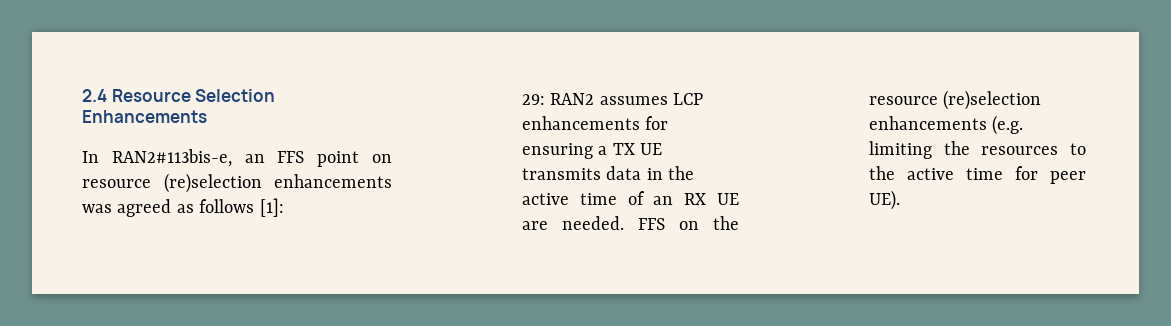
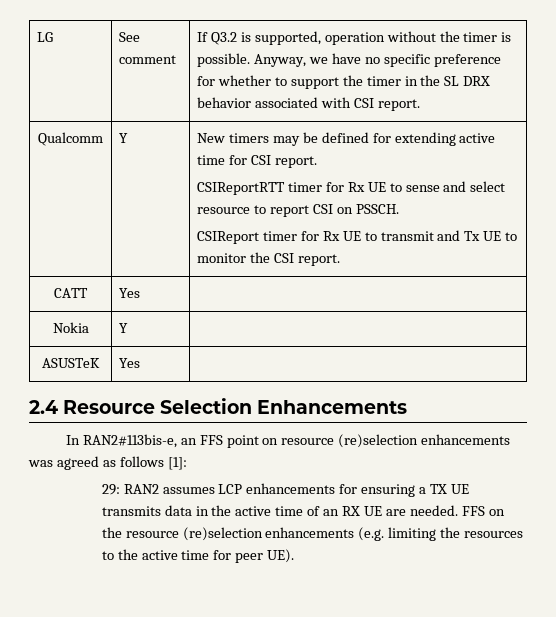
(82, 95) none -> [37,32,54,42] [119,32,141,42] [119,55,177,64] [197,31,512,45] [197,53,501,67] [197,75,491,89] [197,97,420,111] [38,132,103,146] [119,133,129,143] [197,132,496,146] [197,155,317,168] [197,181,506,195] [197,204,399,217] [197,230,518,244] [197,252,340,266] [54,288,88,298] [119,288,141,298] [52,322,89,333] [119,323,129,333] [42,358,100,368] [119,358,141,368] LG | See comment | If Q3.2 is supported, operation without the timer is possible. Anyway, we have no specific preference for whether to support the timer in the SL DRX behavior associated with CSI report. // Qualcomm | Y | New timers may be defined for extending active time for CSI report. // CSIReportRTT timer for Rx UE to sense and select resource to report CSI on PSSCH. // CSIReport timer for Rx UE to transmit and Tx UE to monitor the CSI report. // CATT | Yes | // Nokia | Y | // ASUSTeK | Yes | //

